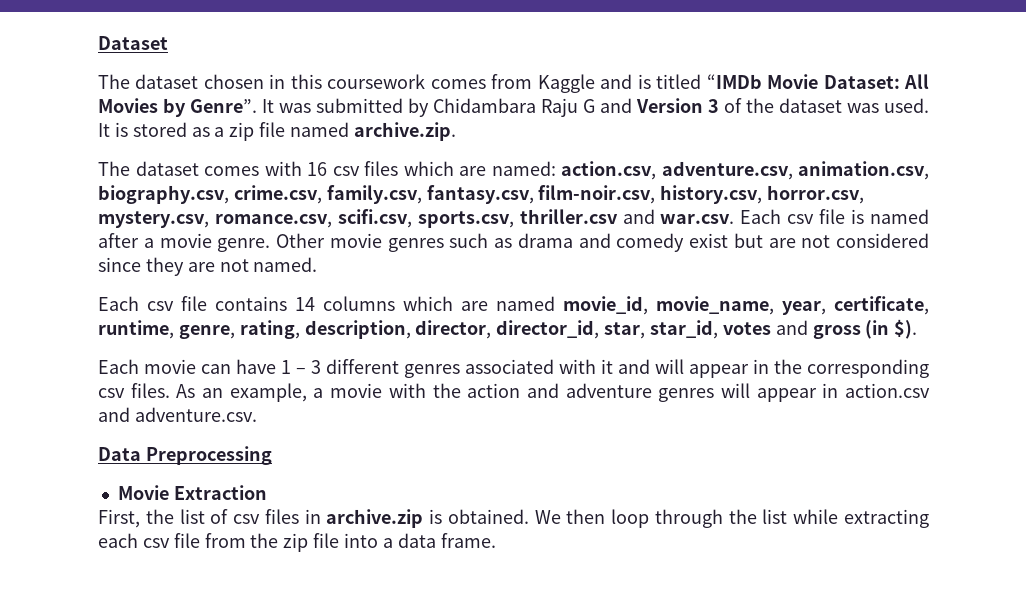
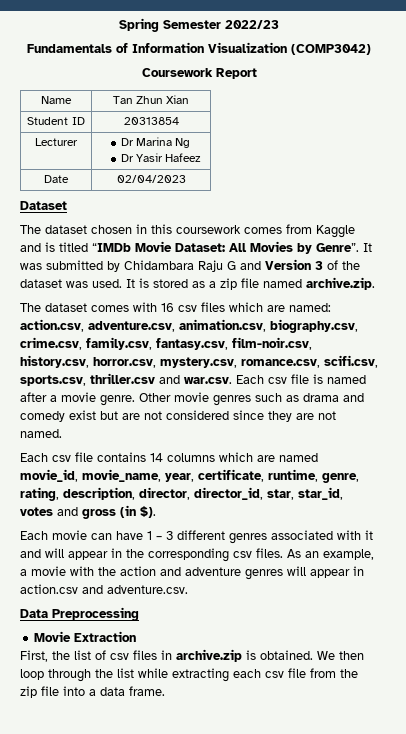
(98, 43) none -> [119,18,279,32] [27,42,371,55] [141,68,257,79] [41,96,72,104] [112,95,190,104] [27,117,85,125] [123,117,179,125] [35,138,78,146] [121,137,191,148] [121,153,202,162] [44,175,69,183] [116,175,186,183] Spring Semester 2022/23 // Fundamentals of Information Visualization (COMP3042) // Coursework Report // Name | Tan Zhun Xian // Student ID | 20313854 // Lecturer | Dr Marina Ng // Dr Yasir Hafeez // Date | 02/04/2023 //

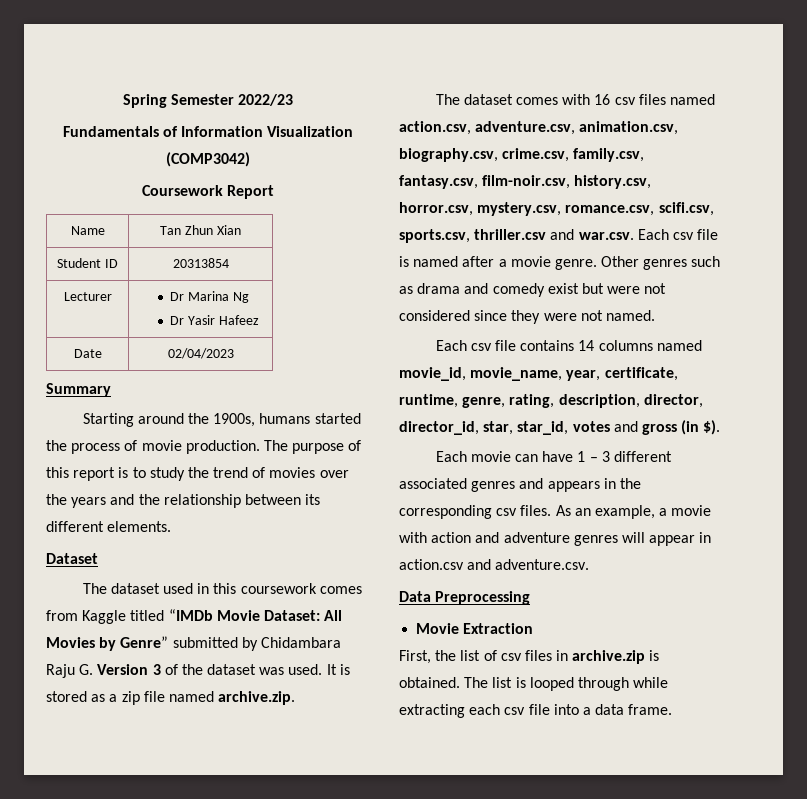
(186, 179) none -> [46,383,111,397] [82,413,361,427] [46,440,362,454] [46,467,349,481] [46,494,321,508] [46,521,172,532] // Summary // Starting around the 1900s, humans started the process of movie production. The purpose of this report is to study the trend of movies over the years and the relationship between its different elements.
[91,225,132,234] chosen -> [162,583,193,594] used
[20,242,55,252] and is -> (127, 617) none
[316,243,372,252] [20,263,42,270] Genre”. It was -> [120,636,169,648] Genre”
[227,261,261,270] G and -> [79,664,94,675] G.
[229,302,331,312] which are named: -> [669,94,715,105] named
[174,392,209,402] movie -> (640, 261) none
[122,413,140,420] are -> [607,286,641,294] were
[296,413,314,420] are -> [543,313,577,321] were
[219,452,275,462] which are -> (653, 345) none
[229,530,373,544] [20,548,108,560] genres associated with it and will appear -> [399,478,600,492] associated genres and appears
[98,567,116,576] the -> (427, 537) none
[317,651,364,660] [20,668,134,682] We then loop through the list -> [464,677,629,691] The list is looped through
[310,668,358,678] [20,686,59,698] from the zip file -> (550, 709) none

